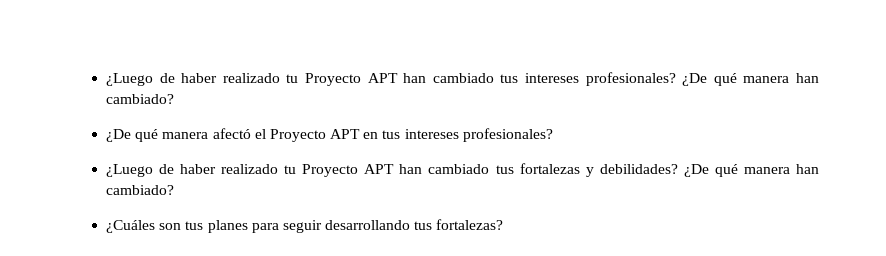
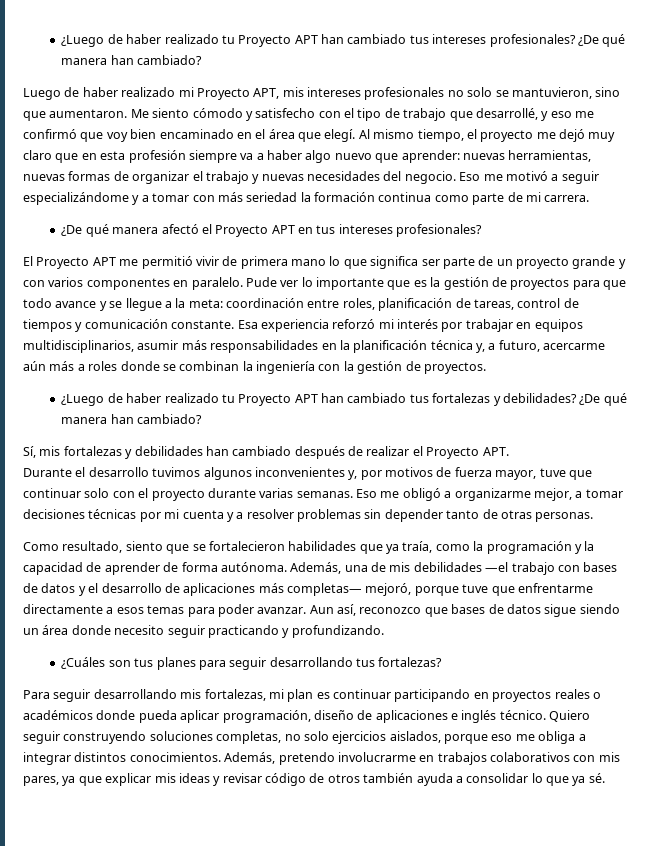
(174, 99) none -> [23,87,621,100] [23,108,594,121] [23,129,616,142] [23,150,592,163] [23,171,599,184] [23,192,590,205] // Luego de haber realizado mi Proyecto APT, mis intereses profesionales no solo se mantuvieron, sino que aumentaron. Me siento cómodo y satisfecho con el tipo de trabajo que desarrollé, y eso me confirmó que voy bien encaminado en el área que elegí. Al mismo tiempo, el proyecto me dejó muy claro que en esta profesión siempre va a haber algo nuevo que aprender: nuevas herramientas, nuevas formas de organizar el trabajo y nuevas necesidades del negocio. Eso me motivó a seguir especializándome y a tomar con más seriedad la formación continua como parte de mi carrera.
(553, 135) none -> [23,256,626,269] [23,277,626,290] [23,298,579,311] [23,319,583,332] [23,340,606,353] [23,361,486,374] // El Proyecto APT me permitió vivir de primera mano lo que significa ser parte de un proyecto grande y con varios componentes en paralelo. Pude ver lo importante que es la gestión de proyectos para que todo avance y se llegue a la meta: coordinación entre roles, planificación de tareas, control de tiempos y comunicación constante. Esa experiencia reforzó mi interés por trabajar en equipos multidisciplinarios, asumir más responsabilidades en la planificación técnica y, a futuro, acercarme aún más a roles donde se combinan la ingeniería con la gestión de proyectos.
(174, 190) none -> [23,446,509,459] [23,467,592,480] [23,488,623,501] [23,509,594,522] [23,541,595,554] [23,562,618,575] [23,583,593,596] [23,604,620,617] [23,625,384,638] // Sí, mis fortalezas y debilidades han cambiado después de realizar el Proyecto APT. // Durante el desarrollo tuvimos algunos inconvenientes y, por motivos de fuerza mayor, tuve que continuar solo con el proyecto durante varias semanas. Eso me obligó a organizarme mejor, a tomar decisiones técnicas por mi cuenta y a resolver problemas sin depender tanto de otras personas. // Como resultado, siento que se fortalecieron habilidades que ya traía, como la programación y la capacidad de aprender de forma autónoma. Además, una de mis debilidades —el trabajo con bases de datos y el desarrollo de aplicaciones más completas— mejoró, porque tuve que enfrentarme directamente a esos temas para poder avanzar. Aun así, reconozco que bases de datos sigue siendo un área donde necesito seguir practicando y profundizando.
(504, 224) none -> [23,689,601,702] [23,710,591,723] [23,731,586,744] [23,752,620,765] [23,773,605,786] // Para seguir desarrollando mis fortalezas, mi plan es continuar participando en proyectos reales o académicos donde pueda aplicar programación, diseño de aplicaciones e inglés técnico. Quiero seguir construyendo soluciones completas, no solo ejercicios aislados, porque eso me obliga a integrar distintos conocimientos. Además, pretendo involucrarme en trabajos colaborativos con mis pares, ya que explicar mis ideas y revisar código de otros también ayuda a consolidar lo que ya sé.

